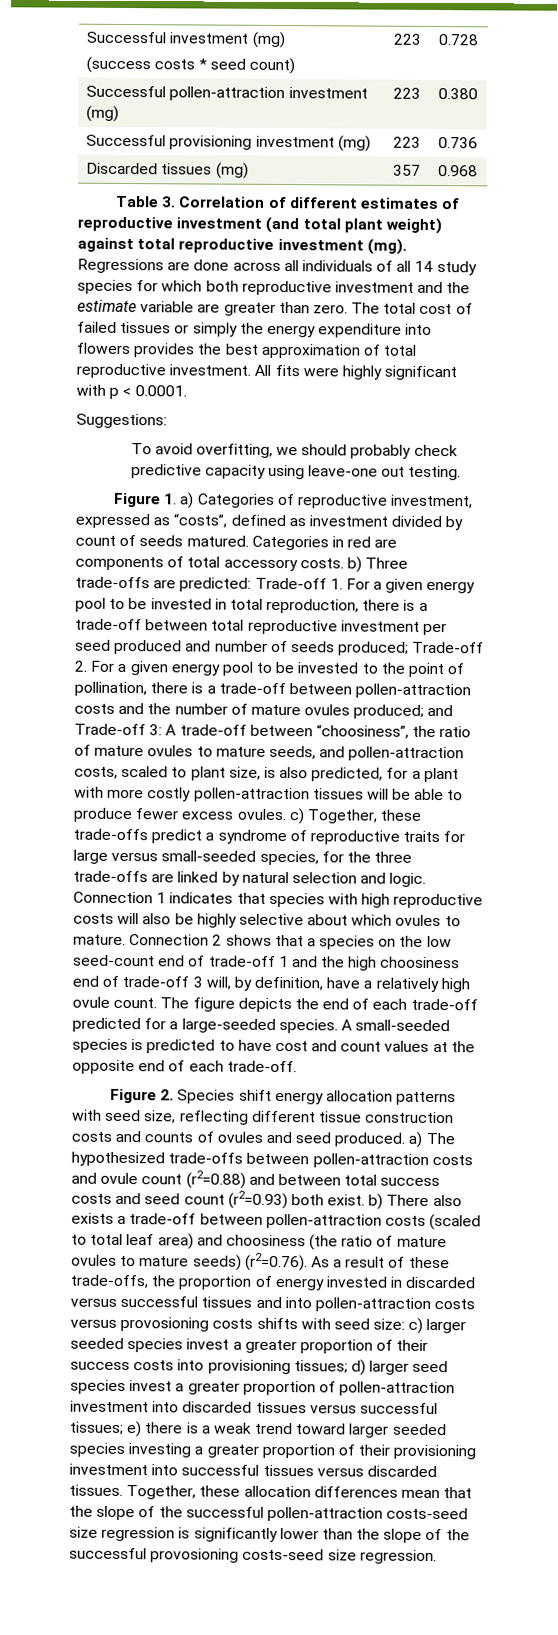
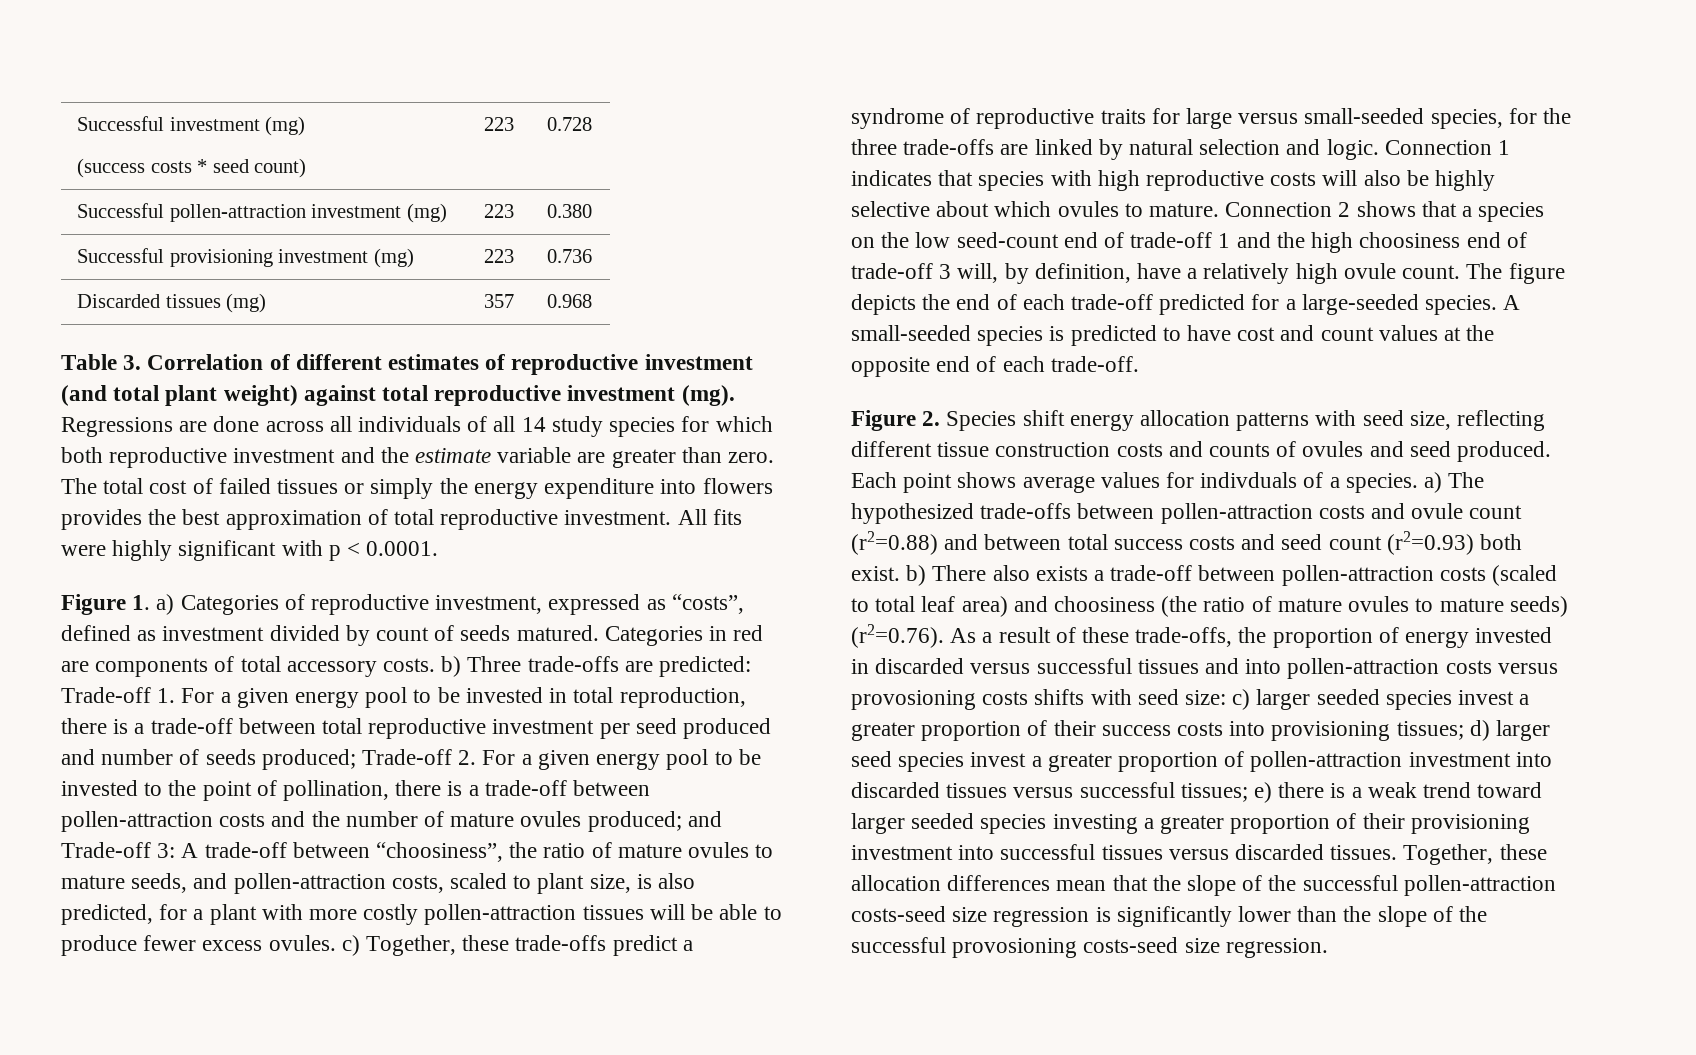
[76,413,167,429] [130,443,458,459] [130,464,462,481] // Suggestions: // To avoid overfitting, we should probably check predictive capacity using leave-one out testing. -> (439, 548) none
(406, 1139) none -> [851,472,1418,493] Each point shows average values for indivduals of a species.

